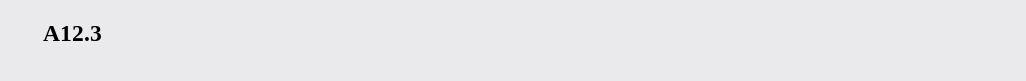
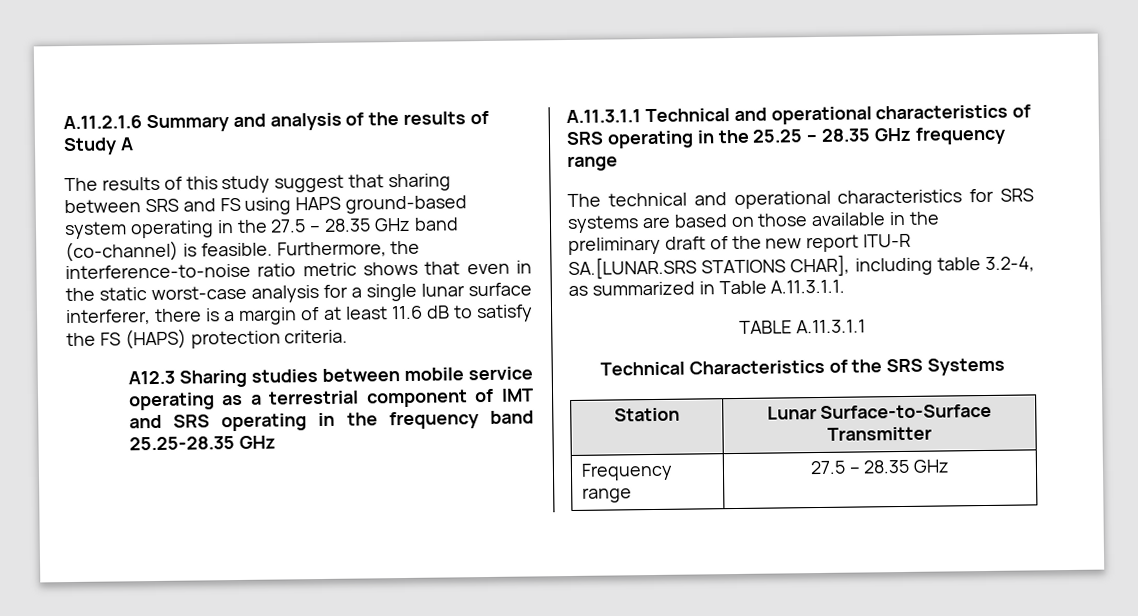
[43,26,102,41] A12.3 -> [63,110,490,133] [63,137,134,156] [64,173,452,194] [64,195,468,215] [64,217,459,240] [65,240,421,263] [65,260,532,280] [65,282,532,303] [65,304,534,326] [66,328,349,350] [127,366,533,388] [127,388,534,411] [128,410,534,432] [128,435,276,451] [566,104,1032,125] [566,126,1006,149] [567,155,618,172] [567,188,1034,210] [567,211,941,234] [568,233,912,256] [568,254,1035,280] [568,279,846,297] [739,319,866,334] [599,357,1006,376] [614,407,680,422] [766,403,993,420] [827,426,932,441] [581,462,674,481] [582,487,633,503] [809,459,951,475] A.11.2.1.6 Summary and analysis of the results of Study A // The results of this study suggest that sharing between SRS and FS using HAPS ground-based system operating in the 27.5 – 28.35 GHz band (co-channel) is feasible. Furthermore, the interference-to-noise ratio metric shows that even in the static worst-case analysis for a single lunar surface interferer, there is a margin of at least 11.6 dB to satisfy the FS (HAPS) protection criteria. // A12.3 Sharing studies between mobile service operating as a terrestrial component of IMT and SRS operating in the frequency band 25.25-28.35 GHz // A.11.3.1.1 Technical and operational characteristics of SRS operating in the 25.25 – 28.35 GHz frequency range // The technical and operational characteristics for SRS systems are based on those available in the preliminary draft of the new report ITU-R SA.[LUNAR.SRS STATIONS CHAR], including table 3.2-4, as summarized in Table A.11.3.1.1. // TABLE A.11.3.1.1 // Technical Characteristics of the SRS Systems // Station | Lunar Surface-to-Surface Transmitter // Frequency range | 27.5 – 28.35 GHz

